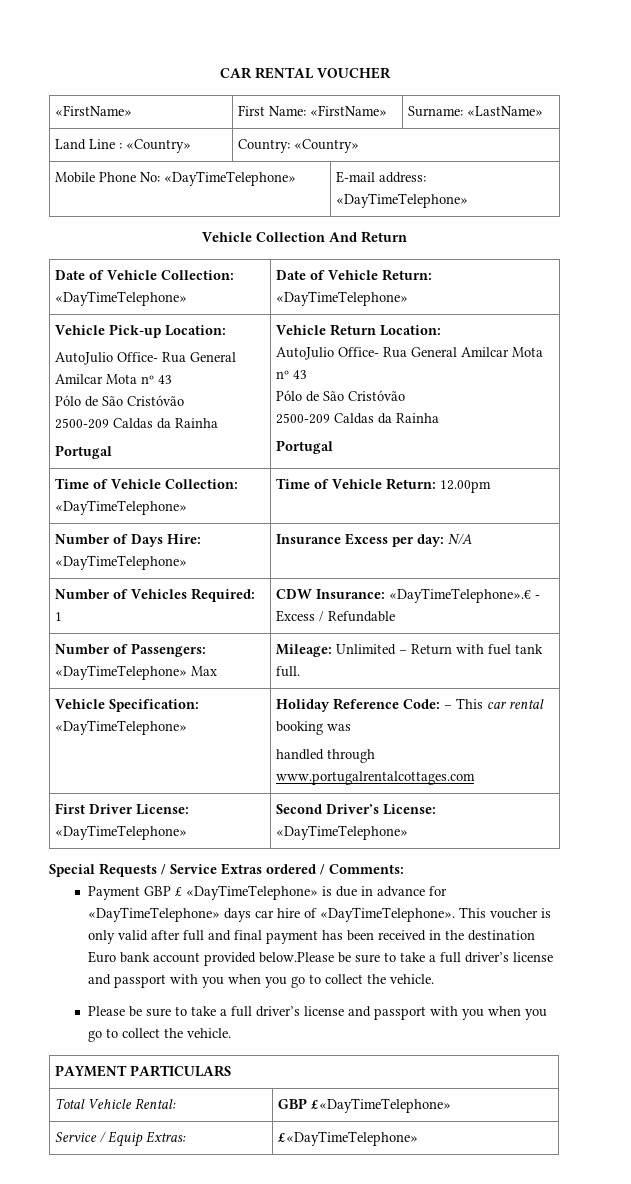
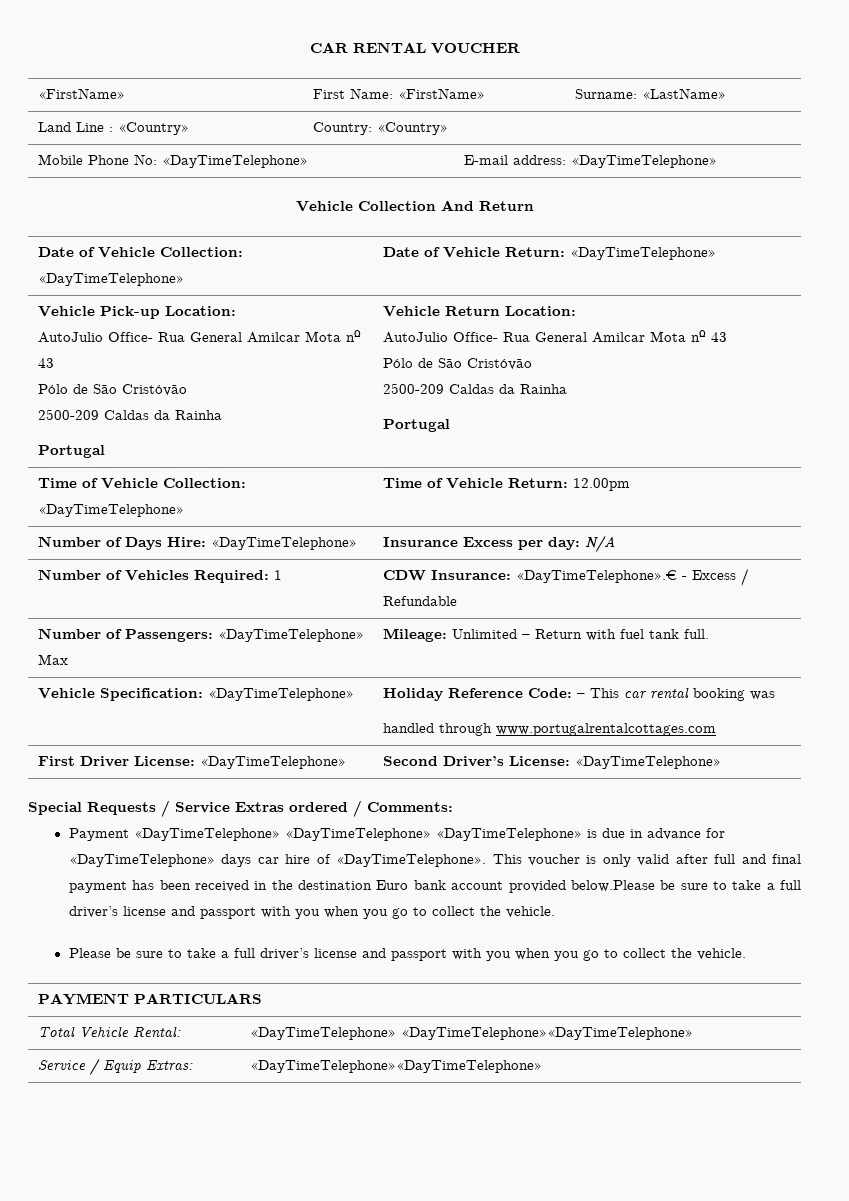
[143,886,182,896] GBP £ -> [133,828,431,841] «DayTimeTelephone» «DayTimeTelephone»
[278,1098,452,1113] GBP £«DayTimeTelephone» -> [249,1027,693,1040] «DayTimeTelephone» «DayTimeTelephone»«DayTimeTelephone»
[278,1131,419,1146] £«DayTimeTelephone» -> [249,1060,542,1073] «DayTimeTelephone»«DayTimeTelephone»

